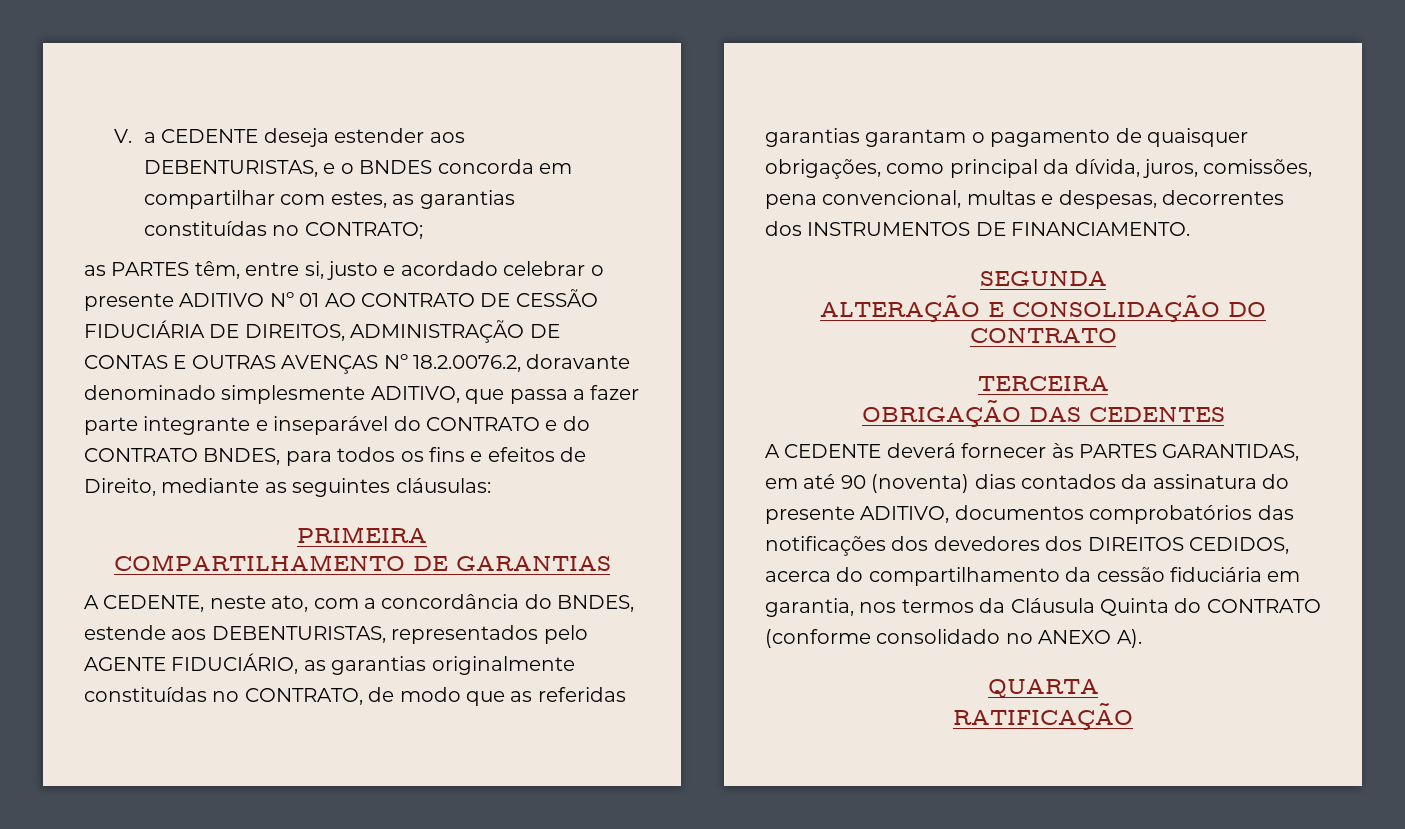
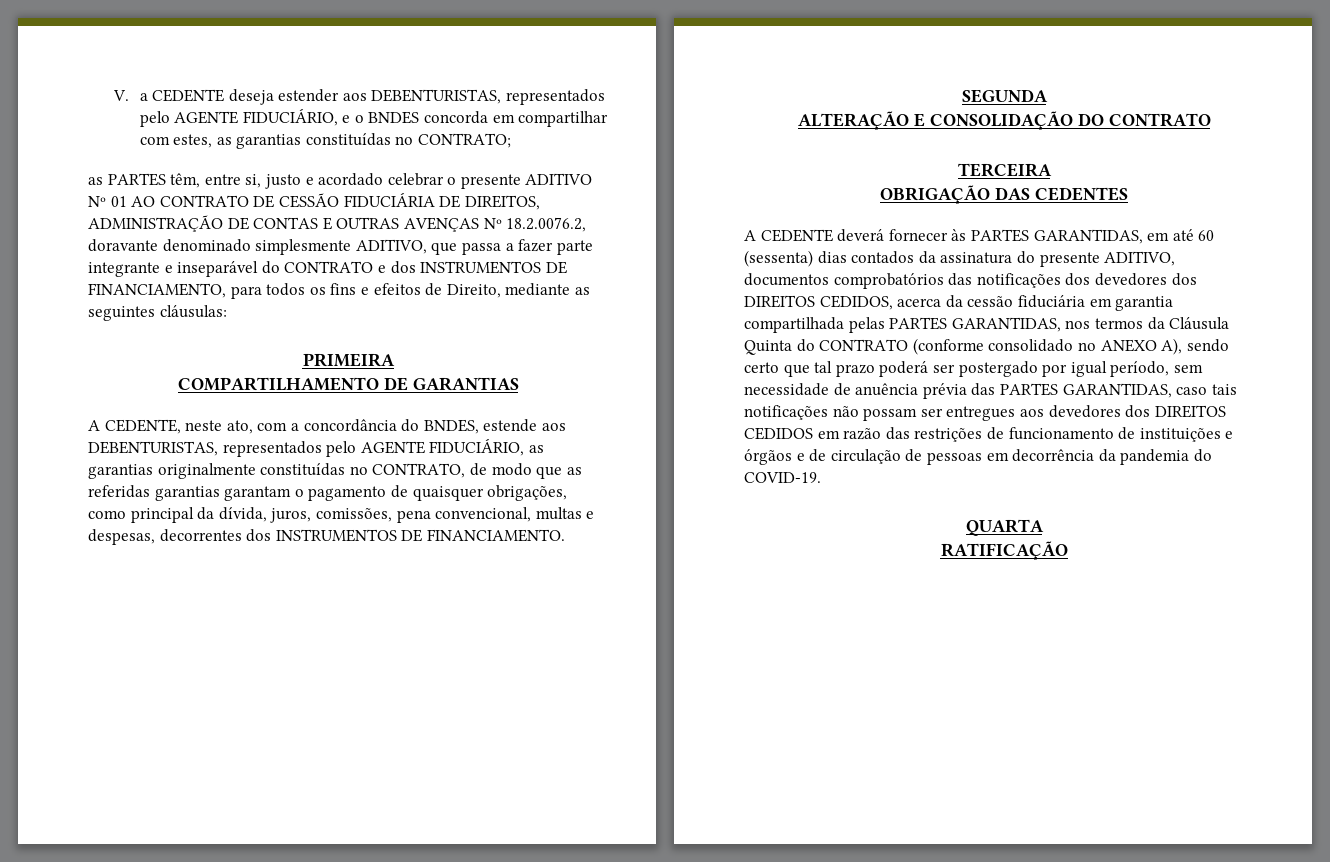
(319, 168) none -> [506,89,606,105] [139,108,338,127] representados pelo AGENTE FIDUCIÁRIO,
[562,416,590,431] [84,448,281,465] do CONTRATO BNDES, -> [390,261,567,274] [88,283,226,298] dos INSTRUMENTOS DE FINANCIAMENTO,
[840,474,970,493] 90 (noventa) -> [1198,230,1215,241] [744,250,813,267] 60 (sessenta)
[836,567,1060,586] do compartilhamento -> (942, 302) none
[765,598,854,617] garantia, -> [1115,296,1174,311] [744,317,1061,333] garantia compartilhada pelas PARTES GARANTIDAS,
[1116,629,1142,648] A). -> [1161,338,1229,355] [744,361,1203,377] [744,383,1237,399] [744,405,1226,421] [744,427,1234,442] [744,449,1212,465] [744,472,821,483] A), sendo certo que tal prazo poderá ser postergado por igual período, sem necessidade de anuência prévia das PARTES GARANTIDAS, caso tais notificações não possam ser entregues aos devedores dos DIREITOS CEDIDOS em razão das restrições de funcionamento de instituições e órgãos e de circulação de pessoas em decorrência da pandemia do COVID-19.

